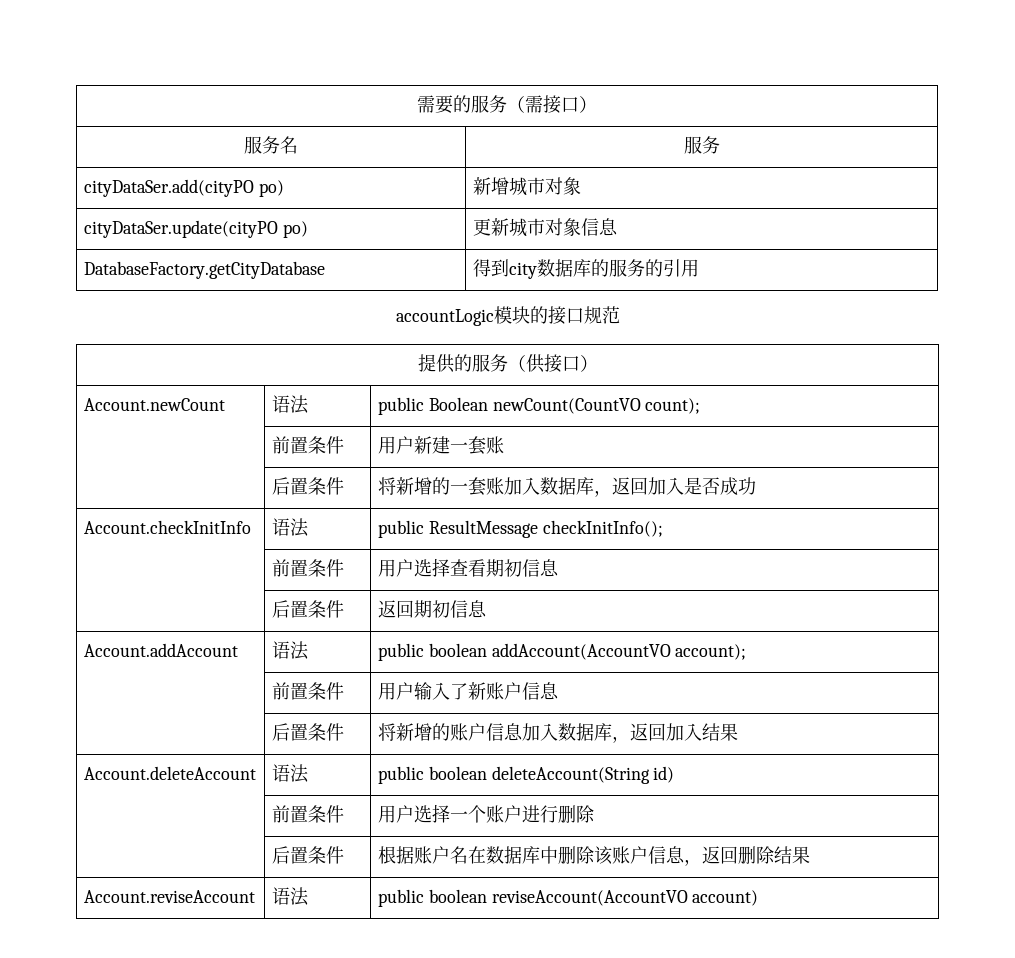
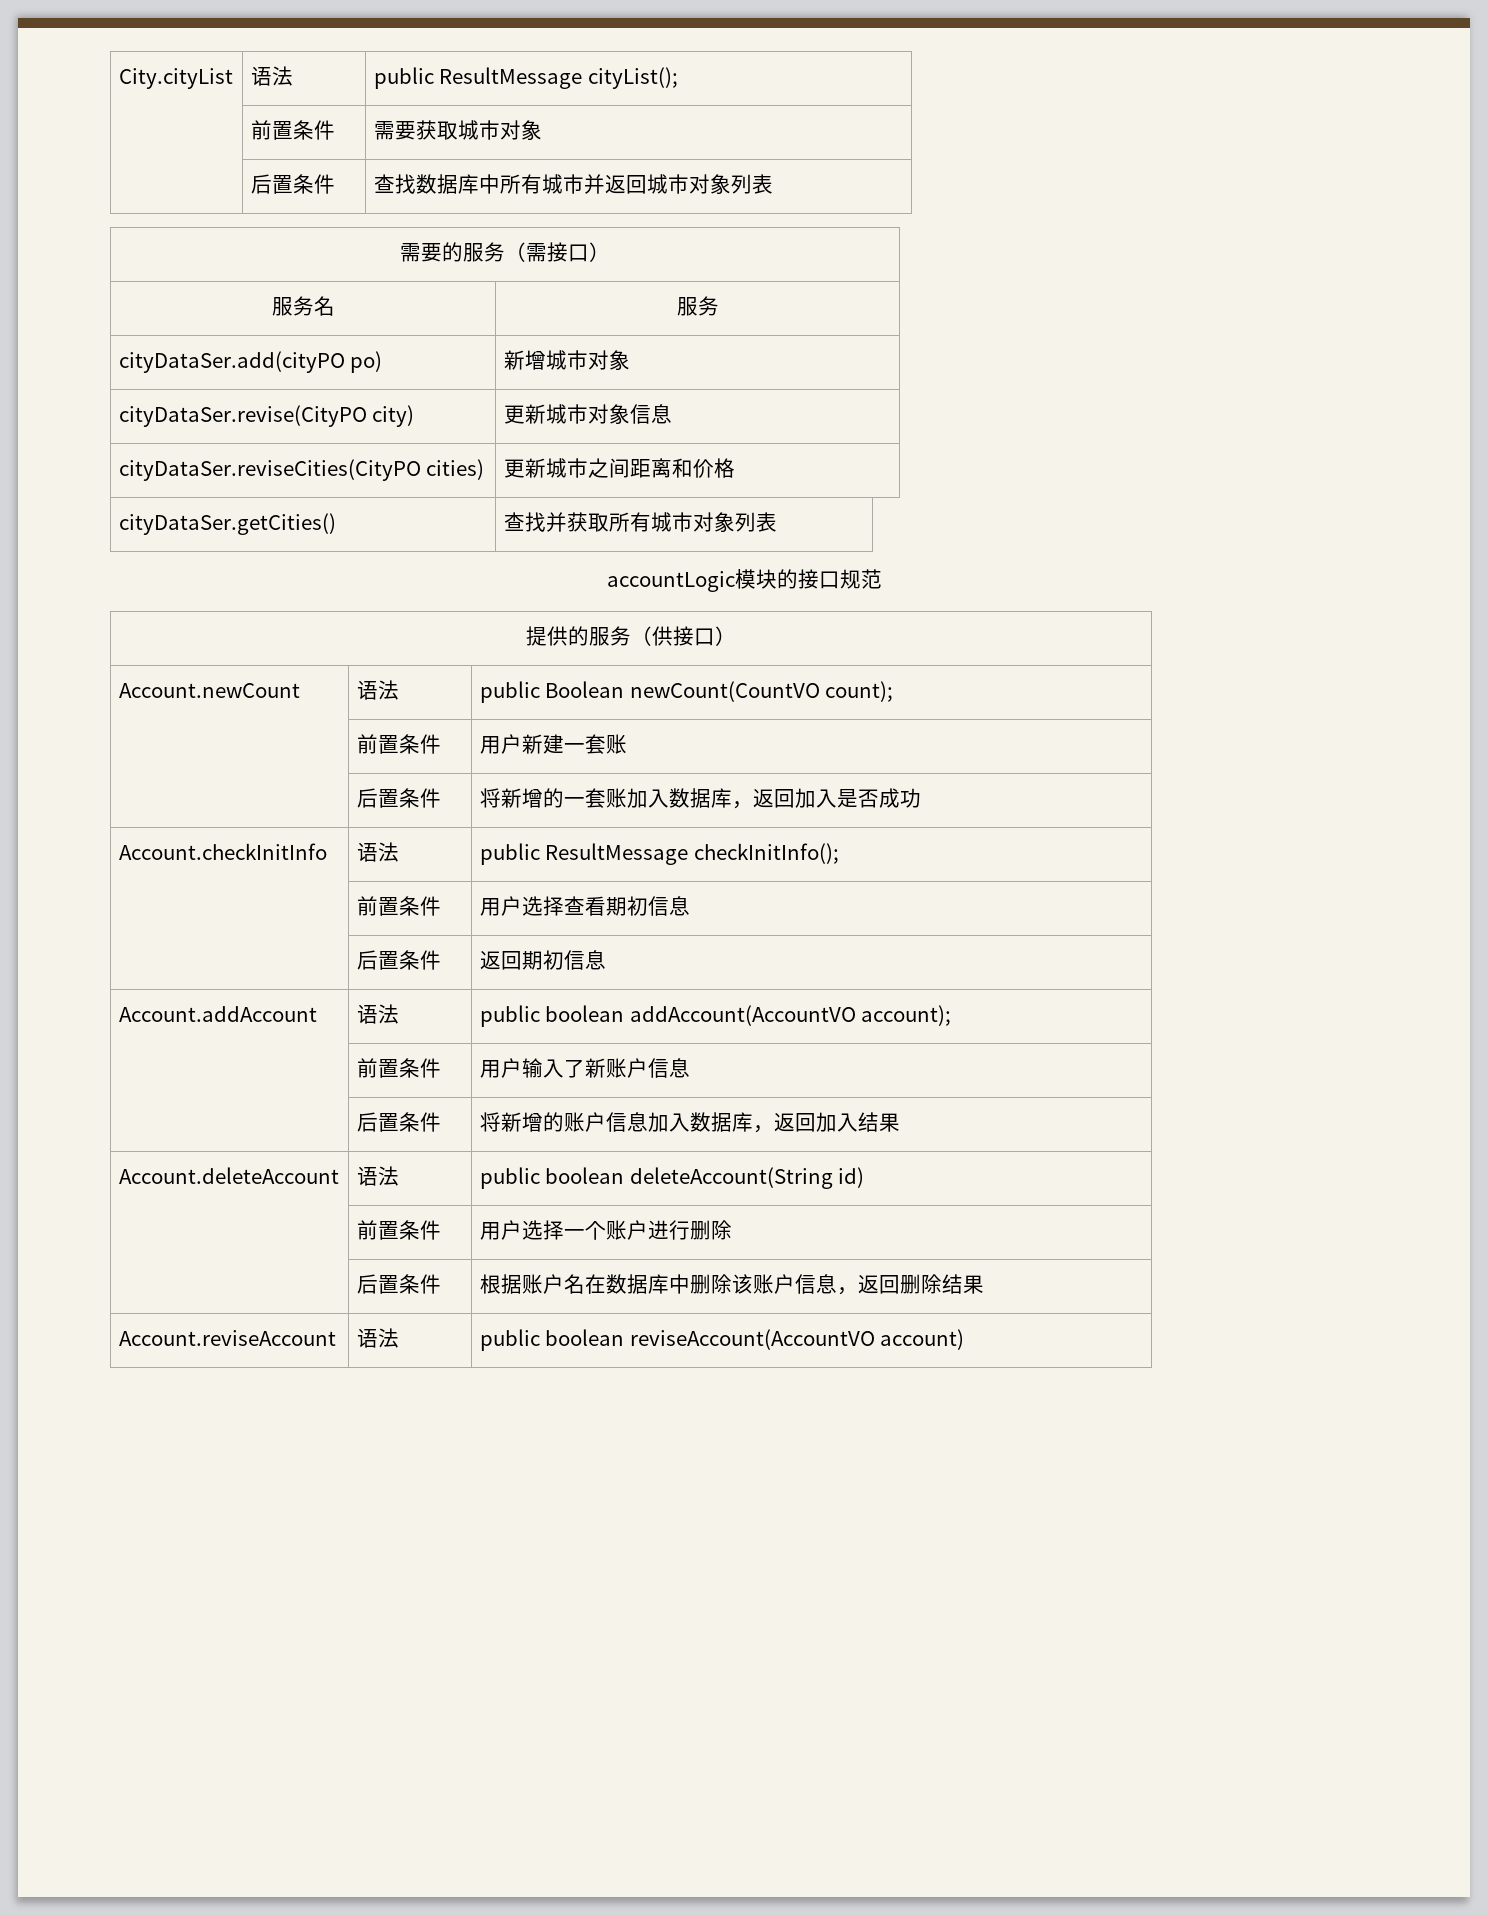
(417, 104) none -> [118,68,233,89] [250,66,293,86] [373,67,678,89] [250,120,335,140] [373,120,542,140] [250,174,335,194] [373,174,773,194] City.cityList | 语法 | public ResultMessage cityList(); // | 前置条件 | 需要获取城市对象 // | 后置条件 | 查找数据库中所有城市并返回城市对象列表 //
[83,220,308,238] cityDataSer.update(cityPO po) -> [118,405,415,427] cityDataSer.revise(CityPO city)
[83,261,325,279] [472,259,699,279] DatabaseFactory.getCityDatabase | 得到city数据库的服务的引用 -> [118,459,485,481] [503,458,735,478] [118,513,336,535] [503,512,777,532] cityDataSer.reviseCities(CityPO cities) | 更新城市之间距离和价格 // cityDataSer.getCities() | 查找并获取所有城市对象列表

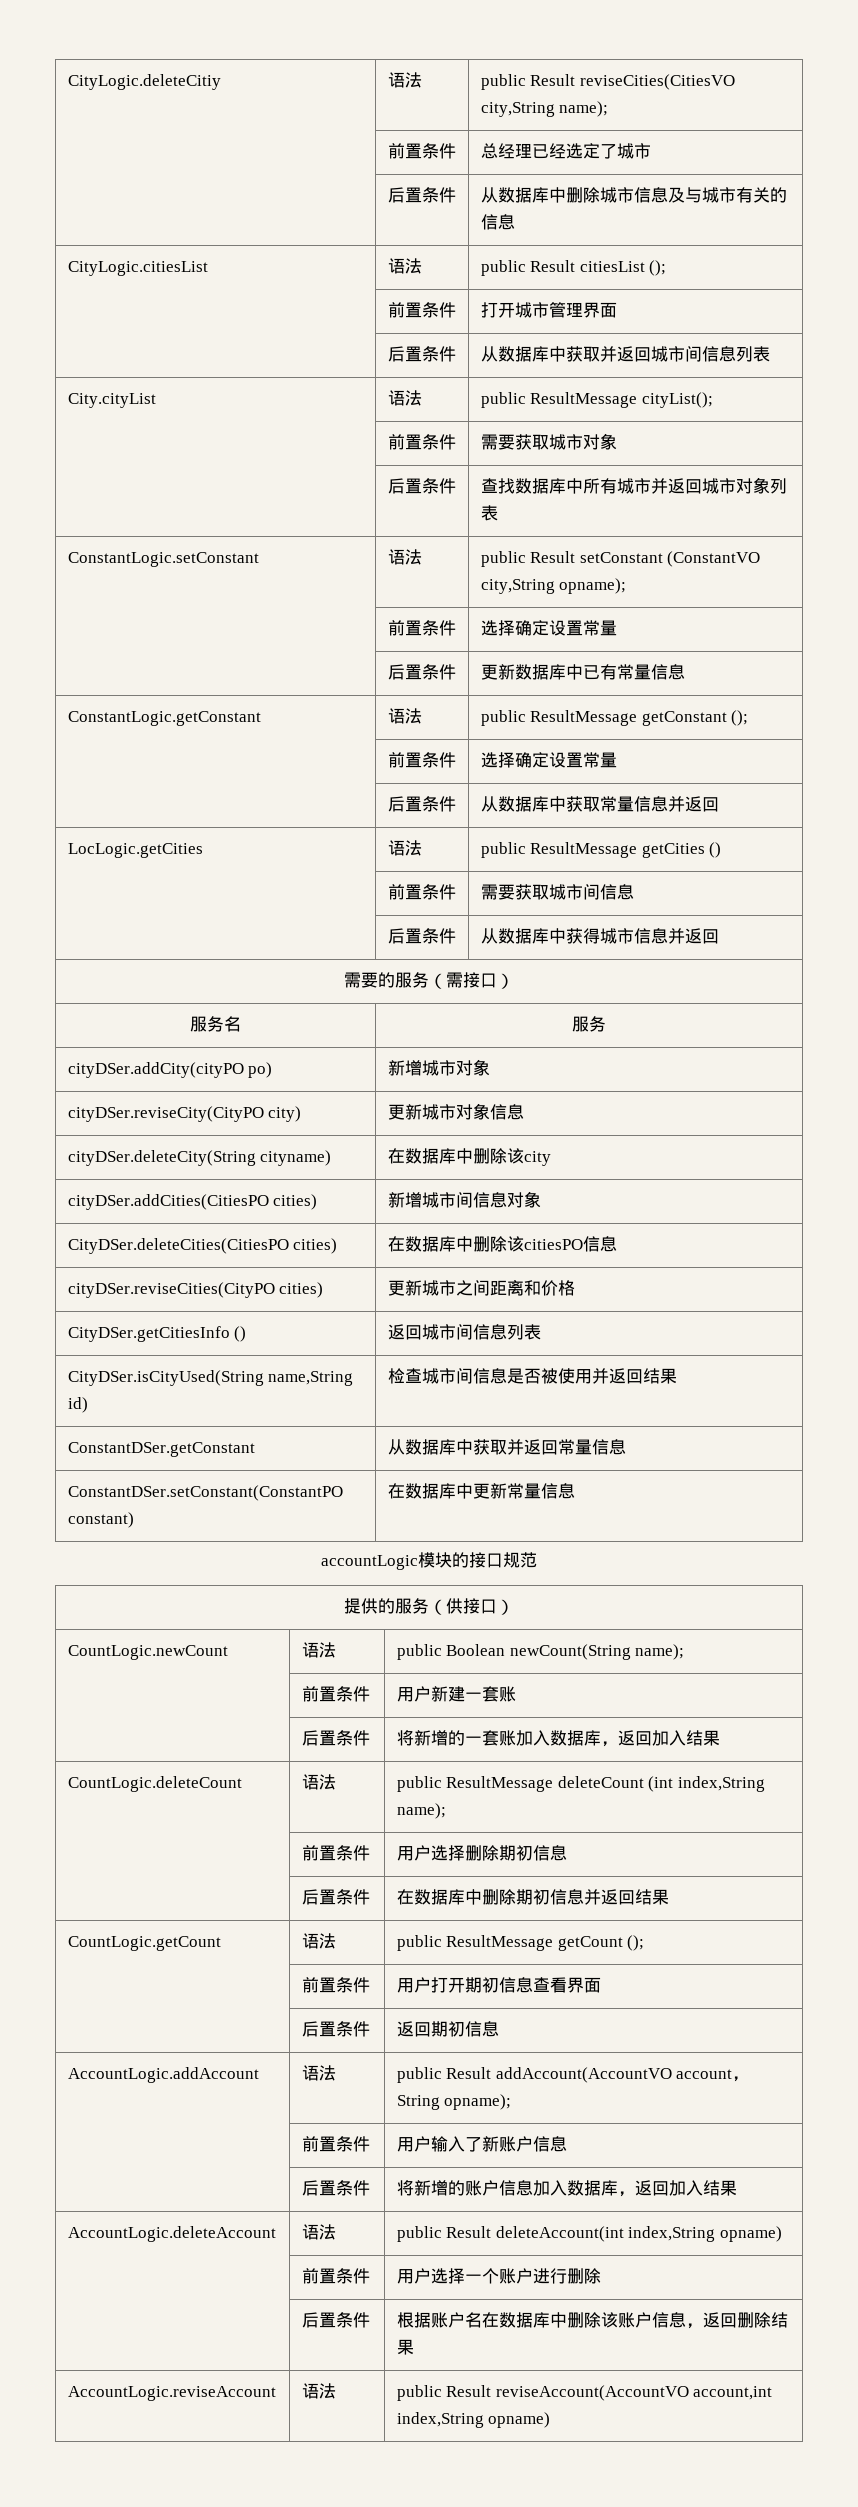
(118, 78) none -> [67,74,221,90] [387,72,422,88] [480,74,735,90] [480,101,609,117] [387,143,456,159] [480,143,651,159] [387,187,456,203] [480,187,787,203] [480,214,515,230] [67,261,208,276] [387,258,422,274] [480,260,667,276] [387,302,456,318] [480,302,617,318] [387,346,456,362] [480,346,770,362] CityLogic.deleteCitiy | 语法 | public Result reviseCities(CitiesVO city,String name); // | 前置条件 | 总经理已经选定了城市 // | 后置条件 | 从数据库中删除城市信息及与城市有关的信息 // CityLogic.citiesList | 语法 | public Result citiesList (); // | 前置条件 | 打开城市管理界面 // | 后置条件 | 从数据库中获取并返回城市间信息列表 //
(773, 184) none -> [67,552,259,567] [387,549,422,565] [480,551,761,567] [480,578,627,594] [387,620,456,636] [480,620,617,636] [387,664,456,680] [480,664,685,680] [67,711,261,726] [387,708,422,724] [480,710,749,726] [387,752,456,768] [480,752,617,768] [387,796,456,812] [480,796,719,812] [67,843,203,858] [387,840,422,856] [480,842,722,858] [387,884,456,900] [480,884,634,900] [387,928,456,944] [480,928,719,944] // ConstantLogic.setConstant | 语法 | public Result setConstant (ConstantVO city,String opname); // | 前置条件 | 选择确定设置常量 // | 后置条件 | 更新数据库中已有常量信息 // ConstantLogic.getConstant | 语法 | public ResultMessage getConstant (); // | 前置条件 | 选择确定设置常量 // | 后置条件 | 从数据库中获取常量信息并返回 // LocLogic.getCities | 语法 | public ResultMessage getCities () // | 前置条件 | 需要获取城市间信息 // | 后置条件 | 从数据库中获得城市信息并返回
[118,351,345,373] cityDataSer.add(cityPO -> [67,1062,244,1078] cityDSer.addCity(cityPO
[118,405,367,427] cityDataSer.revise(CityPO -> [67,1106,264,1122] cityDSer.reviseCity(CityPO
[118,459,421,481] cityDataSer.reviseCities(CityPO -> [67,1150,332,1166] [387,1148,551,1166] [67,1194,318,1210] [387,1191,541,1208] [67,1238,338,1254] [387,1236,617,1252] [67,1282,275,1298] cityDSer.deleteCity(String cityname) | 在数据库中删除该city // cityDSer.addCities(CitiesPO cities) | 新增城市间信息对象 // CityDSer.deleteCities(CitiesPO cities) | 在数据库中删除该citiesPO信息 // cityDSer.reviseCities(CityPO
[118,513,336,535] [503,512,777,532] cityDataSer.getCities() | 查找并获取所有城市对象列表 -> [67,1326,247,1342] [387,1324,541,1340] [67,1370,354,1386] [67,1397,88,1413] [387,1368,677,1384] [67,1442,255,1457] [387,1439,626,1455] [67,1485,343,1501] [67,1512,134,1528] [387,1483,575,1499] CityDSer.getCitiesInfo () | 返回城市间信息列表 // CityDSer.isCityUsed(String name,String id) | 检查城市间信息是否被使用并返回结果 // ConstantDSer.getConstant | 从数据库中获取并返回常量信息 // ConstantDSer.setConstant(ConstantPO constant) | 在数据库中更新常量信息
[118,683,300,698] Account.newCount -> [67,1645,228,1660] CountLogic.newCount
[629,681,894,702] newCount(CountVO count); -> [509,1644,685,1660] newCount(String name);
[836,788,921,808] [118,843,327,860] [356,842,399,862] [479,843,839,865] [356,896,441,916] [479,896,690,916] 是否成功 // Account.checkInitInfo | 语法 | public ResultMessage checkInitInfo(); // | 前置条件 | 用户选择查看期初信息 -> [685,1730,720,1746] [67,1776,242,1792] [301,1774,336,1790] [396,1776,766,1792] [396,1803,446,1819] [301,1845,370,1861] [396,1845,567,1861] [301,1889,370,1905] [396,1889,669,1905] [67,1936,221,1951] [301,1933,336,1949] [396,1935,645,1951] [301,1977,370,1993] [396,1977,601,1993] 结果 // CountLogic.deleteCount | 语法 | public ResultMessage deleteCount (int index,String name); // | 前置条件 | 用户选择删除期初信息 // | 后置条件 | 在数据库中删除期初信息并返回结果 // CountLogic.getCount | 语法 | public ResultMessage getCount (); // | 前置条件 | 用户打开期初信息查看界面
[118,1006,317,1022] [356,1004,399,1024] [479,1005,952,1027] Account.addAccount | 语法 | public boolean addAccount(AccountVO account); -> [67,2067,259,2083] [301,2065,336,2081] [396,2067,750,2083] [396,2094,512,2110] AccountLogic.addAccount | 语法 | public Result addAccount(AccountVO account，String opname);
[118,1167,339,1184] [356,1166,399,1186] [479,1167,865,1189] Account.deleteAccount | 语法 | public boolean deleteAccount(String id) -> [67,2226,276,2242] [301,2224,336,2240] [396,2226,783,2242] AccountLogic.deleteAccount | 语法 | public Result deleteAccount(int index,String opname)
[118,1330,336,1346] [356,1328,399,1348] [479,1329,965,1351] Account.reviseAccount | 语法 | public boolean reviseAccount(AccountVO account) -> [67,2386,276,2401] [301,2383,336,2399] [396,2385,773,2401] [396,2412,551,2428] AccountLogic.reviseAccount | 语法 | public Result reviseAccount(AccountVO account,int index,String opname)

